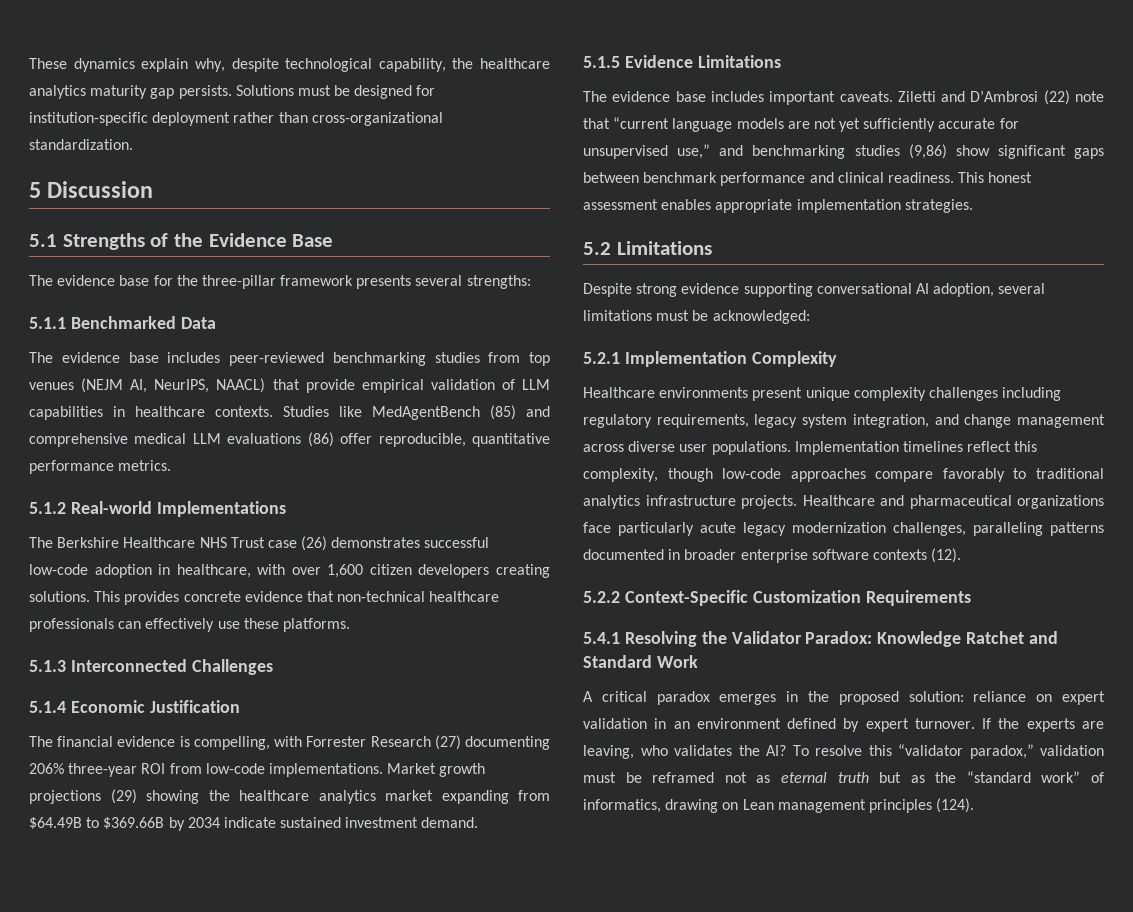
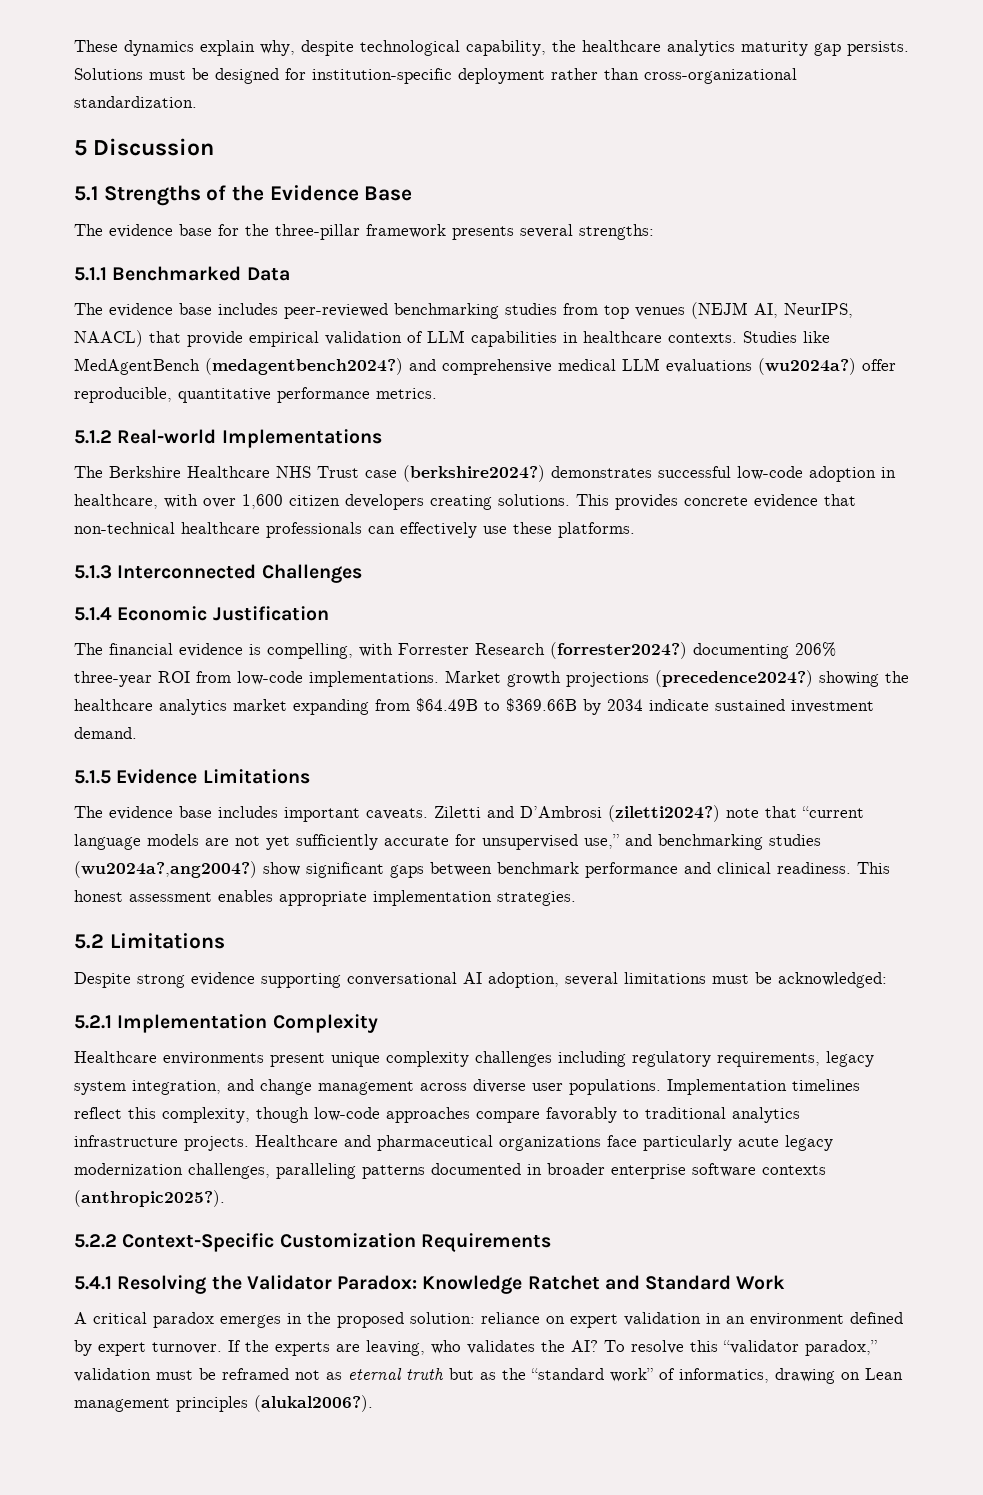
[490,405,516,420] (85) -> [205,358,403,375] (medagentbench2024?)
[307,432,334,447] (86) -> [758,358,856,375] (wu2024a?)
[301,536,328,551] (26) -> [403,465,545,482] (berkshire2024?)
[434,735,461,750] (27) -> [550,642,687,659] (forrester2024?)
[110,789,137,804] (29) -> [655,670,813,687] (precedence2024?)
[1043,90,1070,105] (22) -> [608,805,720,822] (ziletti2024?)
[908,144,947,159] (9,86) -> [74,861,257,878] (wu2024a?,ang2004?)
[931,548,962,563] (12). -> [74,1190,225,1207] (anthropic2025?).
[936,798,975,813] (124). -> [254,1395,373,1412] (alukal2006?).

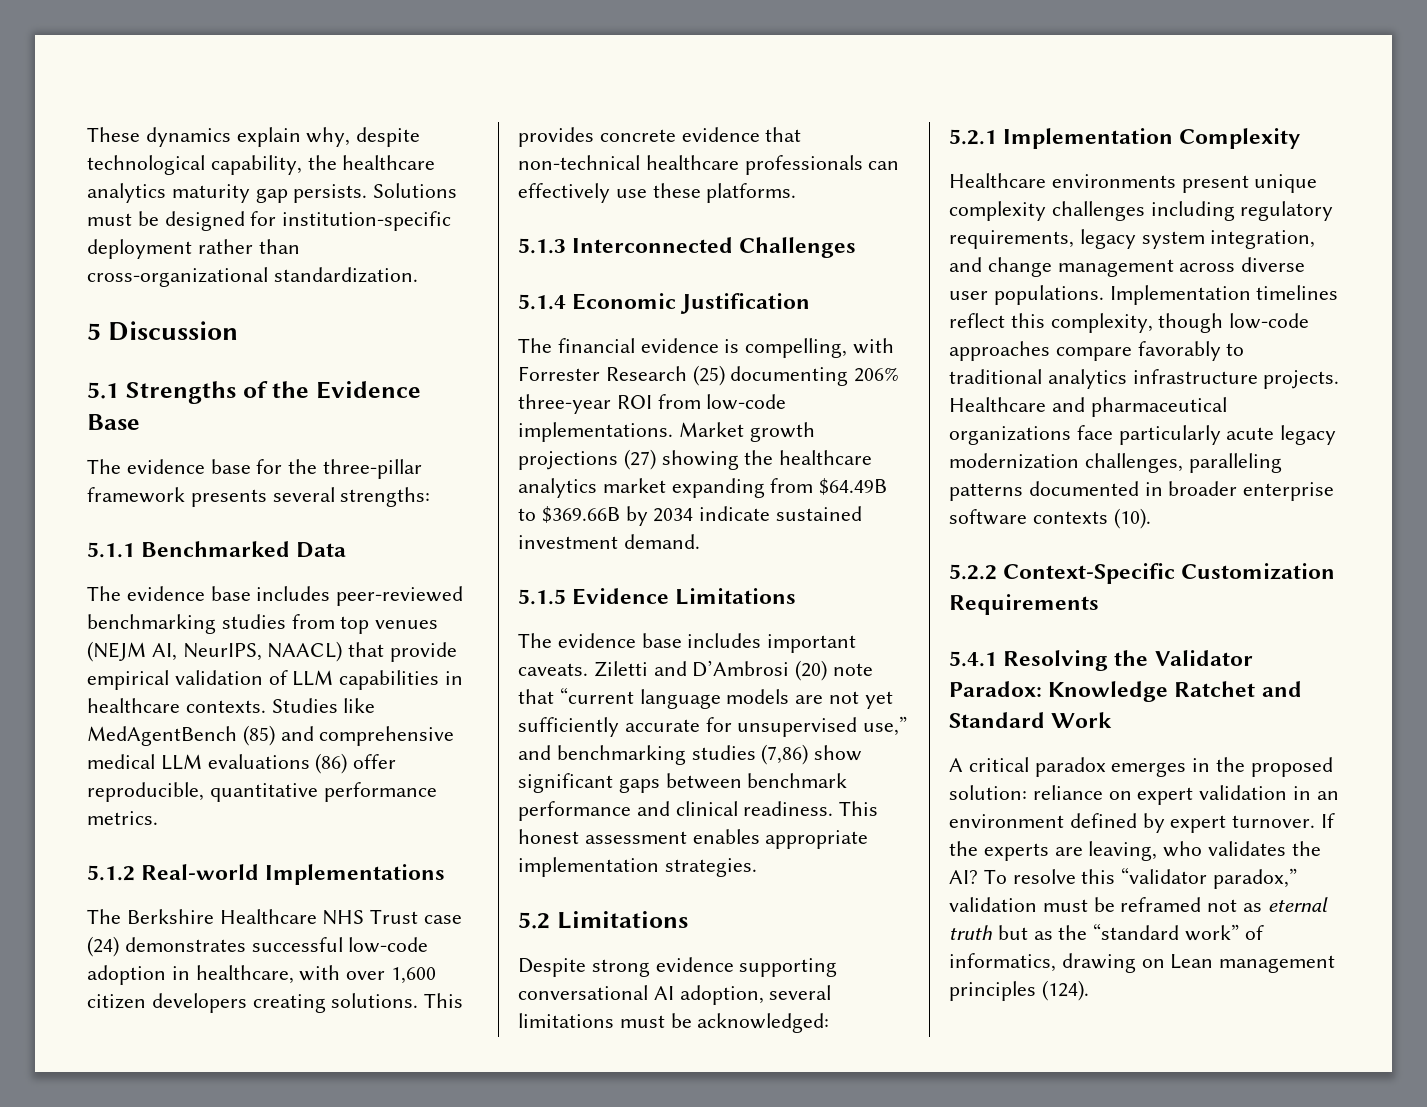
[205,358,403,375] (medagentbench2024?) -> [242,725,275,746] (85)
[758,358,856,375] (wu2024a?) -> [315,753,348,774] (86)
[403,465,545,482] (berkshire2024?) -> [87,936,119,957] (24)
[550,642,687,659] (forrester2024?) -> [692,365,725,386] (25)
[655,670,813,687] (precedence2024?) -> [623,449,656,470] (27)
[608,805,720,822] (ziletti2024?) -> [795,660,828,681] (20)
[74,861,257,878] (wu2024a?,ang2004?) -> [761,744,809,765] (7,86)
[74,1190,225,1207] (anthropic2025?). -> [1113,508,1151,529] (10).
[254,1395,373,1412] (alukal2006?). -> [1041,980,1089,1001] (124).

